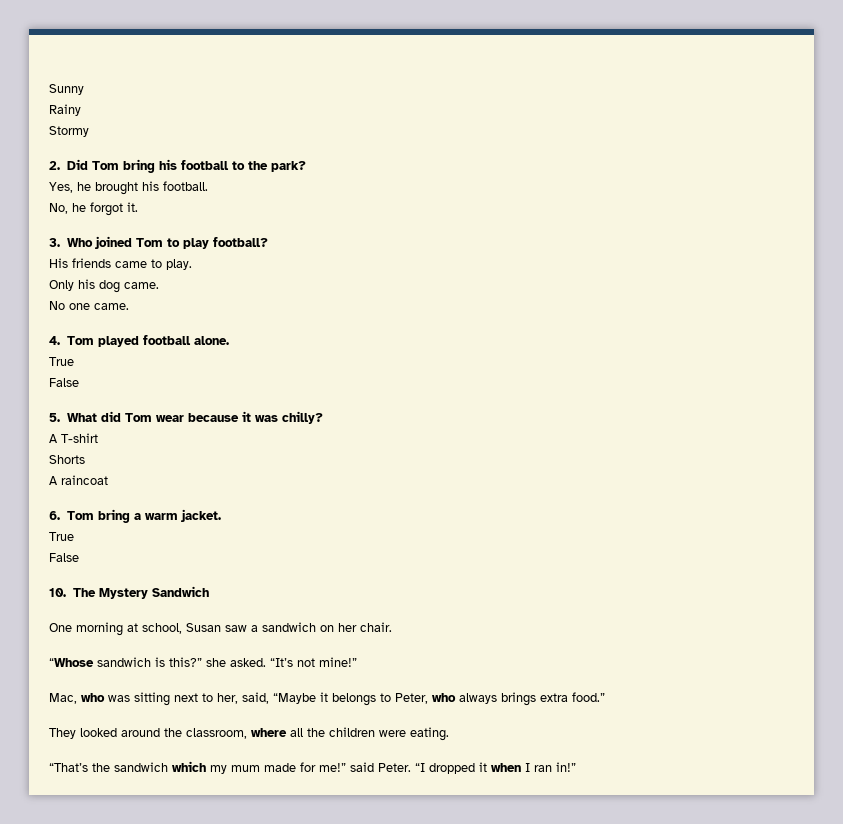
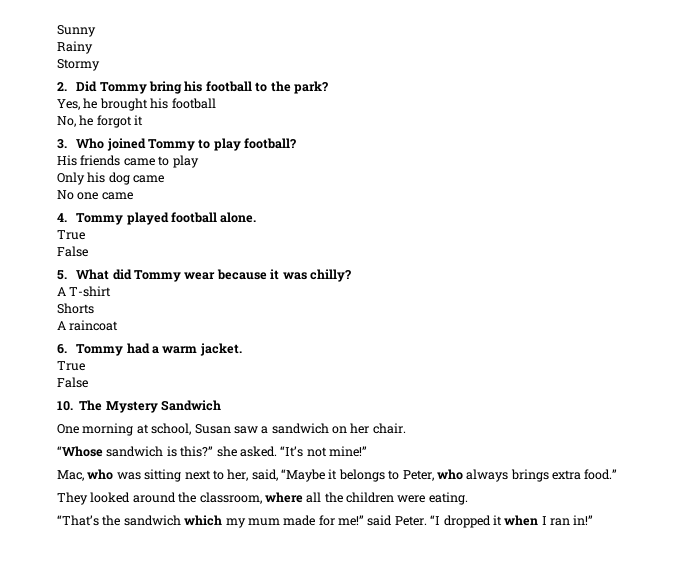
[91,161,119,170] Tom -> [99,82,147,94] Tommy
[163,181,208,191] football. -> [171,98,216,109] football
[127,202,138,212] it. -> [134,115,144,126] it
[135,238,163,247] Tom -> [148,139,196,151] Tommy
[166,259,192,270] play. -> [172,155,199,168] play
[124,282,159,289] came. -> [133,175,165,183] came
[94,303,129,310] came. -> [101,192,133,200] came
[66,336,94,345] Tom -> [76,213,124,225] Tommy
[124,413,152,422] Tom -> [134,270,182,282] Tommy
[66,509,130,523] Tom bring -> [76,343,150,356] Tommy had

